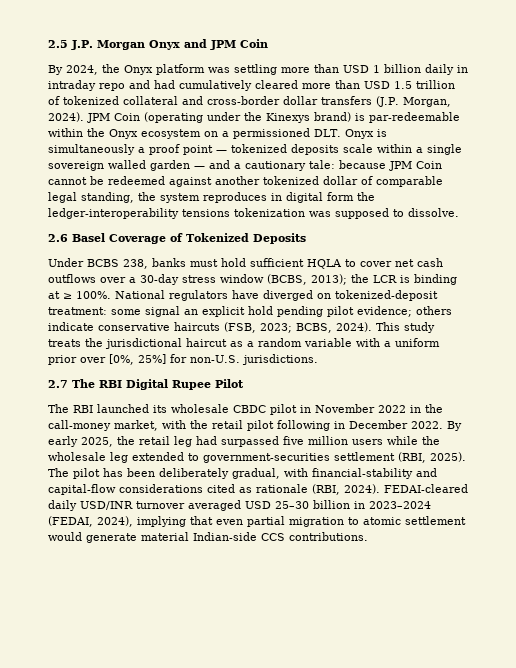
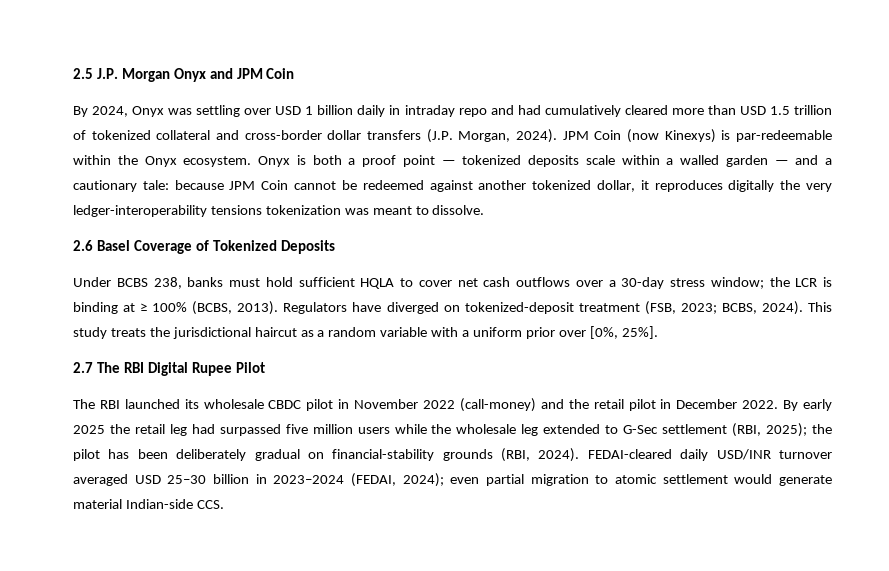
[102,64,339,75] the Onyx platform was settling more than -> [132,105,272,117] Onyx was settling over
[144,112,351,123] (operating under the Kinexys brand) -> [627,129,716,143] (now Kinexys)
[141,128,341,139] ecosystem on a permissioned DLT. -> [183,156,252,167] ecosystem.
[48,144,135,155] simultaneously -> [312,155,342,165] both
[427,144,462,155] [48,161,104,171] single sovereign -> (674, 161) none
[323,176,443,187] [48,192,375,203] dollar of comparable legal standing, the system reproduces in digital form the -> [596,180,832,192] dollar, it reproduces digitally the very
[335,208,389,219] supposed -> [372,206,412,215] meant
[220,274,347,285] window (BCBS, 2013); -> [710,277,764,289] window;
[76,290,438,301] [48,306,452,317] [48,322,220,331] 100%. National regulators have diverged on tokenized-deposit treatment: some signal an explicit hold pending pilot evidence; others indicate conservative haircuts -> [152,301,640,315] 100% (BCBS, 2013). Regulators have diverged on tokenized-deposit treatment
[138,354,318,365] 25%] for non-U.S. jurisdictions. -> [621,326,658,339] 25%].
[410,404,443,413] [48,420,186,431] in the call-money market, with -> [459,398,564,412] (call-money) and
[277,420,330,431] following -> (656, 405) none
[81,437,113,447] 2025, -> [73,425,105,434] 2025
[203,453,330,463] government-securities -> [623,425,659,434] G-Sec
[430,452,466,462] [48,468,69,477] 2025). The -> [766,423,832,437] 2025); the
[232,468,437,479] [48,484,308,495] gradual, with financial-stability and capital-flow considerations cited as rationale -> [254,449,493,461] gradual on financial-stability grounds
[97,516,213,527] 2024), implying that -> [402,473,444,487] 2024);
[261,532,368,541] CCS contributions. -> [196,500,224,509] CCS.

